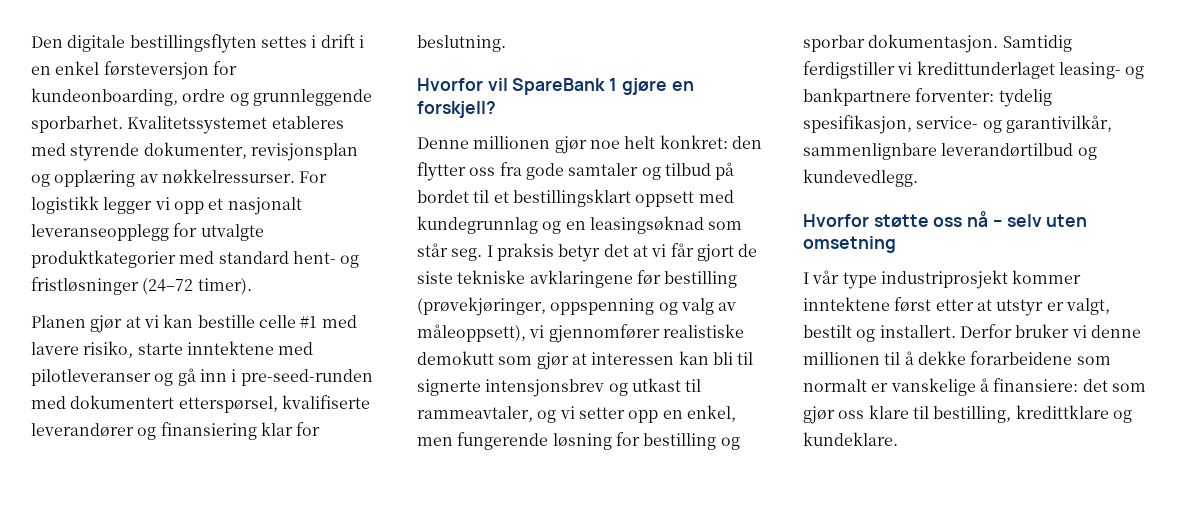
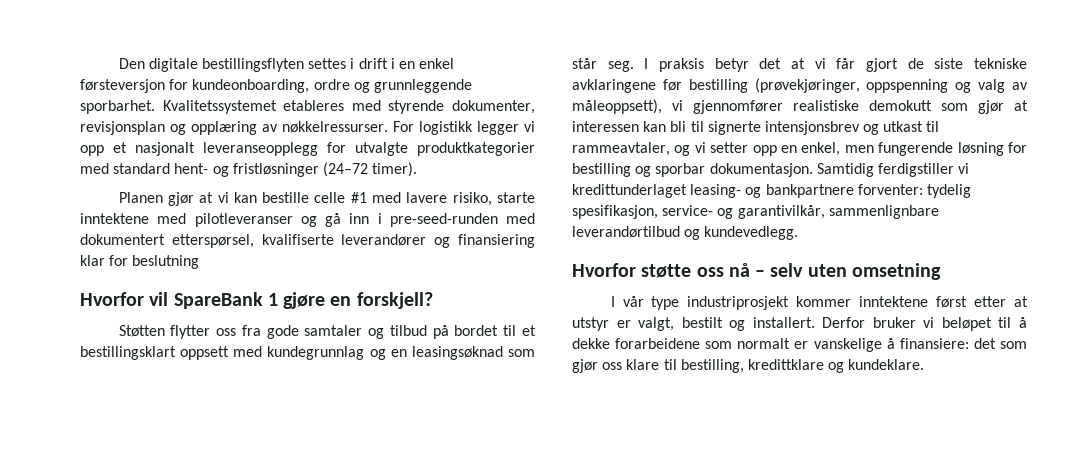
[417,35,506,52] beslutning. -> [132,255,200,269] beslutning
[417,135,762,154] Denne millionen gjør noe helt konkret: den -> [118,325,165,337] Støtten
[1090,325,1141,338] [803,352,880,365] denne millionen -> [941,317,992,331] beløpet

